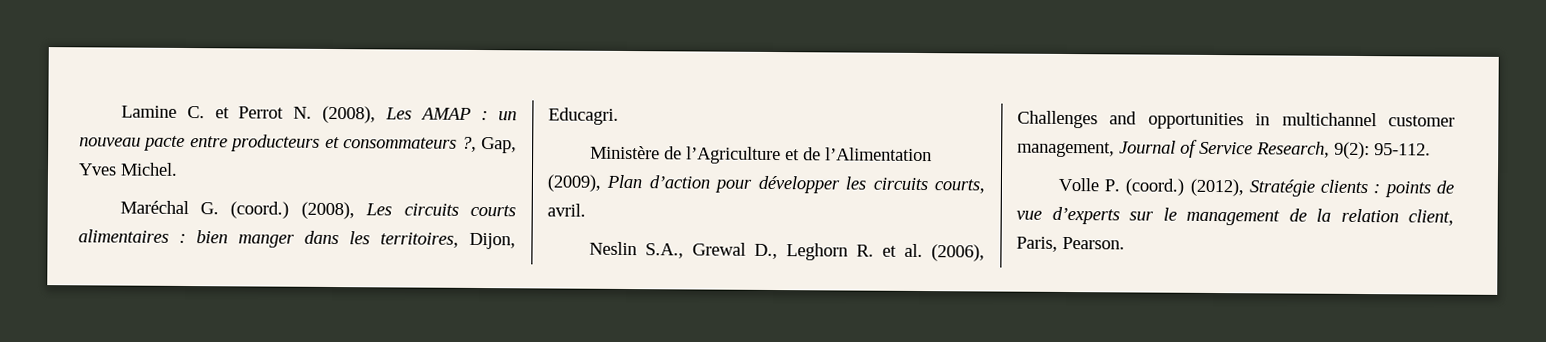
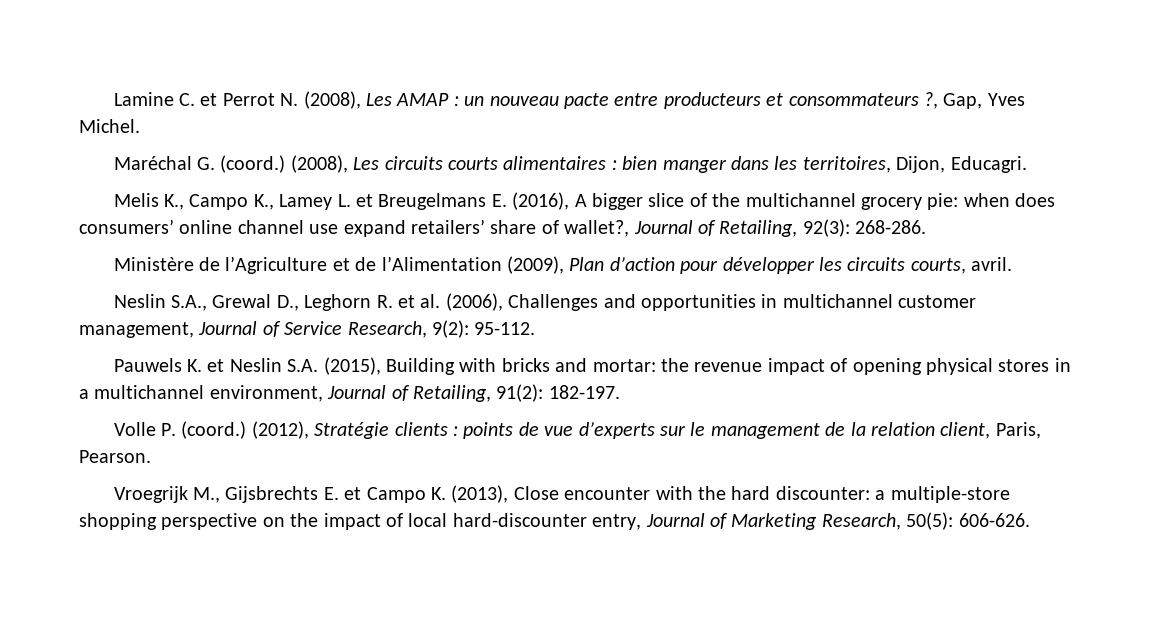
(619, 116) none -> [113,192,1056,210] [79,219,927,237] // Melis K., Campo K., Lamey L. et Breugelmans E. (2016), A bigger slice of the multichannel grocery pie: when does consumers’ online channel use expand retailers’ share of wallet?, Journal of Retailing, 92(3): 268-286.
(1431, 149) none -> [113,357,1071,375] [79,384,620,402] // Pauwels K. et Neslin S.A. (2015), Building with bricks and mortar: the revenue impact of opening physical stores in a multichannel environment, Journal of Retailing, 91(2): 182-197.
(1125, 243) none -> [113,485,1010,503] [79,512,1030,530] // Vroegrijk M., Gijsbrechts E. et Campo K. (2013), Close encounter with the hard discounter: a multiple-store shopping perspective on the impact of local hard-discounter entry, Journal of Marketing Research, 50(5): 606-626.

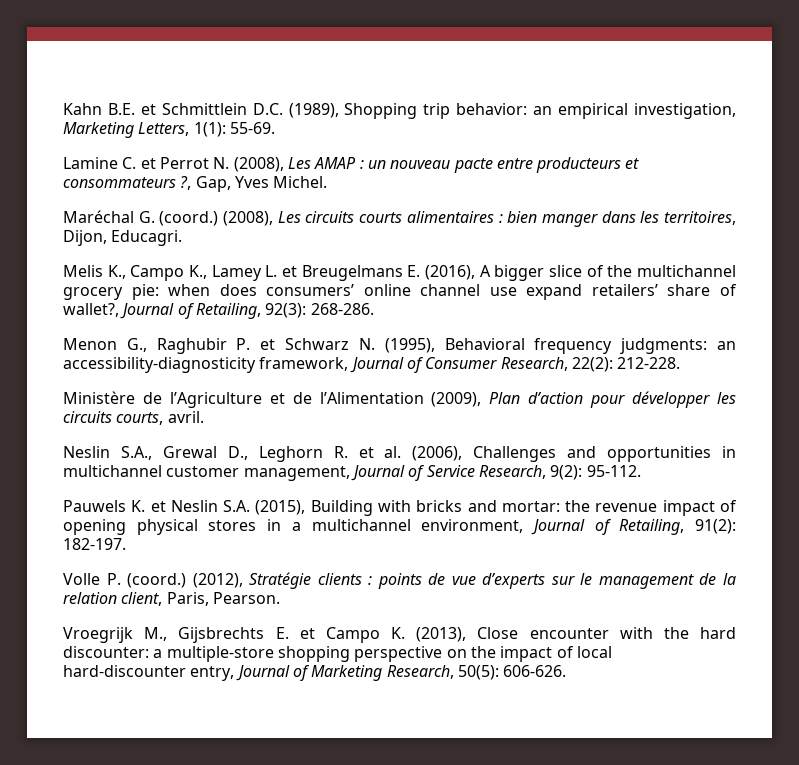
(113, 99) none -> [63,103,737,119] [63,122,275,138] Kahn B.E. et Schmittlein D.C. (1989), Shopping trip behavior: an empirical investigation, Marketing Letters, 1(1): 55-69. //
(927, 227) none -> [63,338,736,354] [63,357,681,373] // Menon G., Raghubir P. et Schwarz N. (1995), Behavioral frequency judgments: an accessibility-diagnosticity framework, Journal of Consumer Research, 22(2): 212-228.

